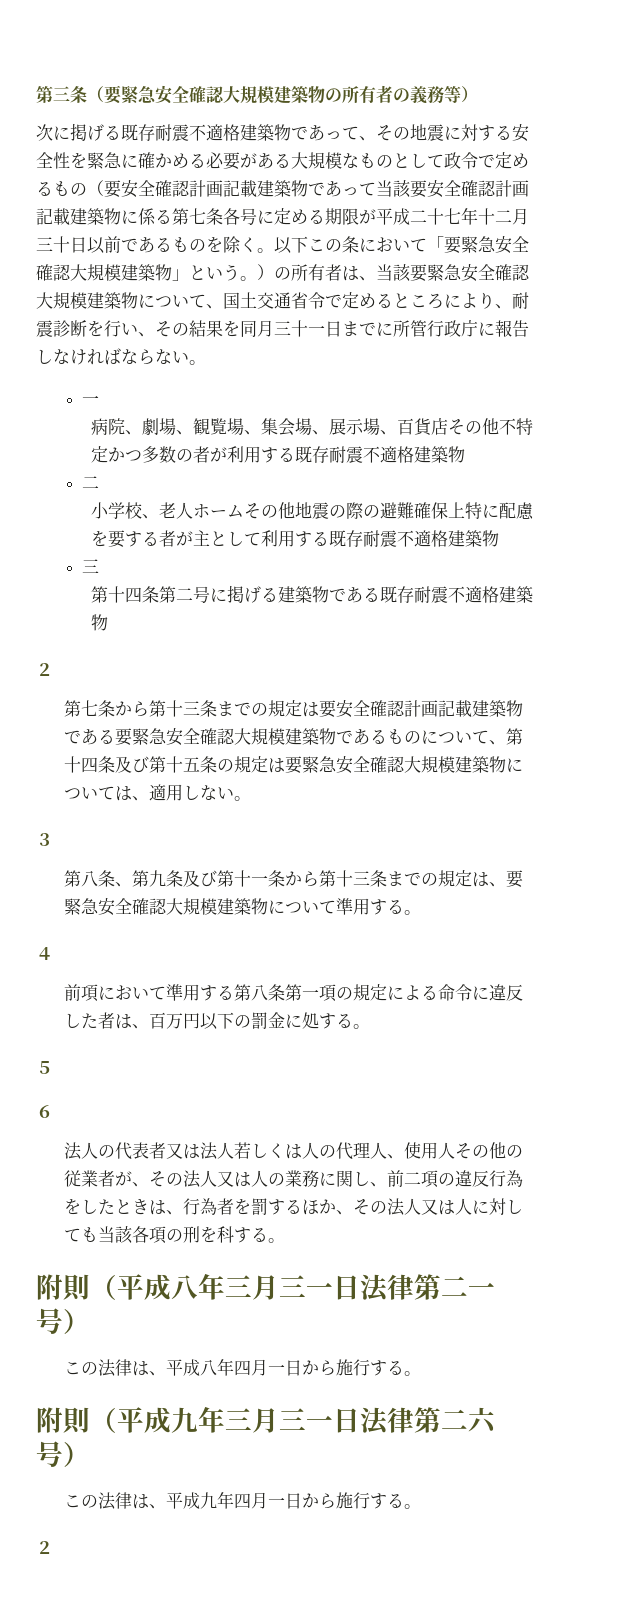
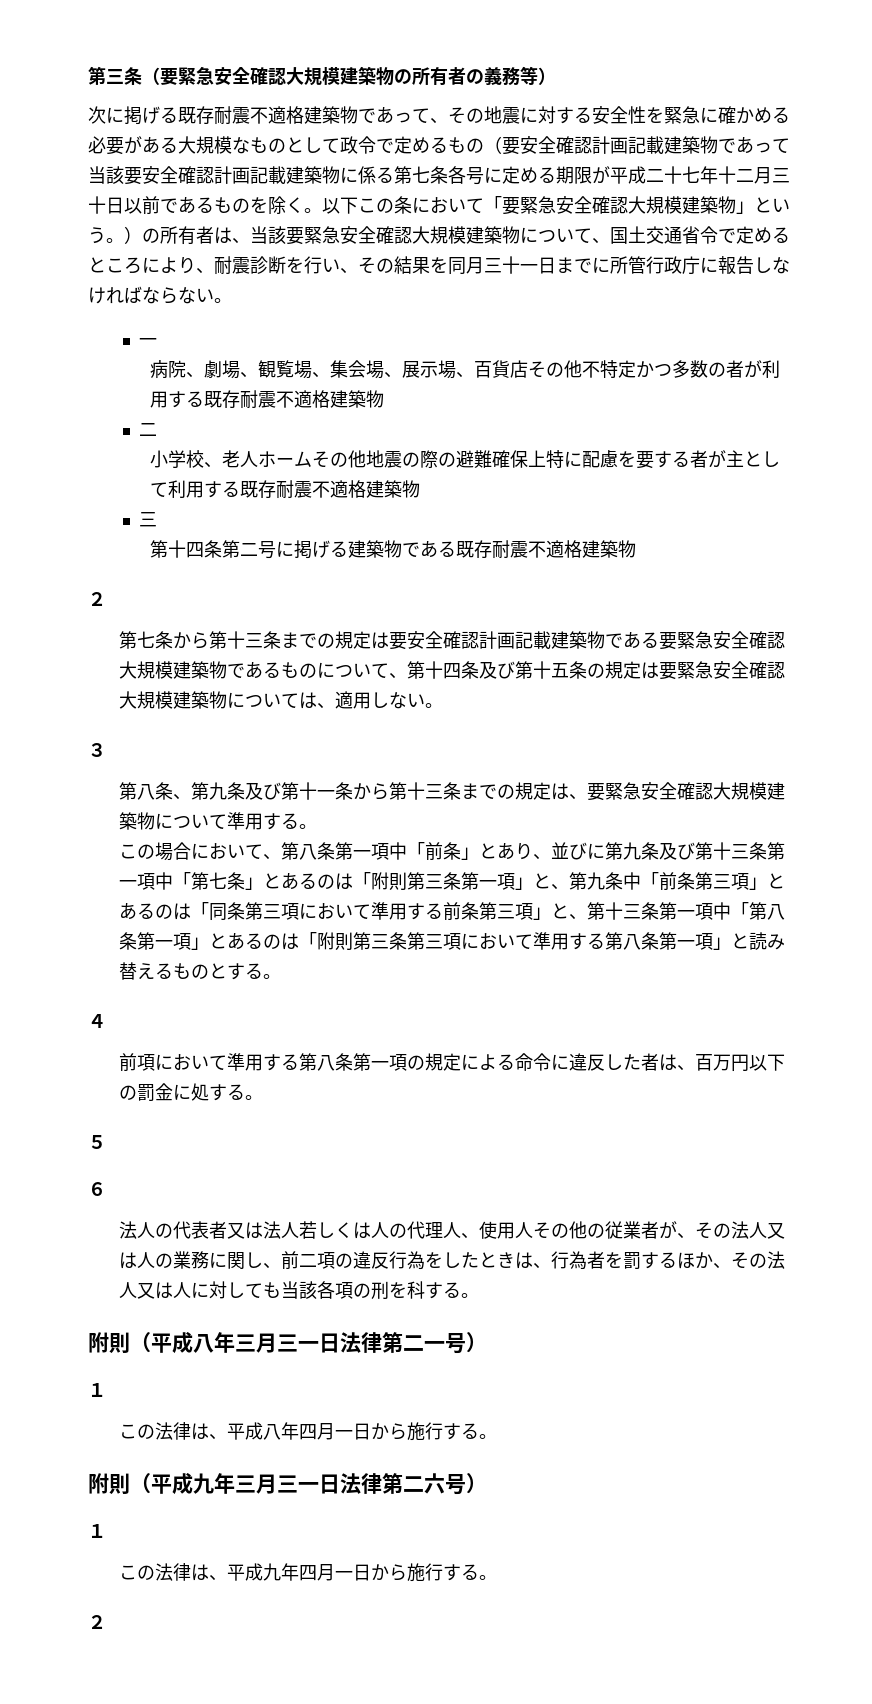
(421, 912) none -> [119,842,786,861] [119,872,786,891] [119,902,786,921] [119,932,786,951] [119,962,282,980] // この場合において、第八条第一項中「前条」とあり、並びに第九条及び第十三条第一項中「第七条」とあるのは「附則第三条第一項」と、第九条中「前条第三項」とあるのは「同条第三項において準用する前条第三項」と、第十三条第一項中「第八条第一項」とあるのは「附則第三条第三項において準用する第八条第一項」と読み替えるものとする。
(90, 1321) none -> [88,1383,106,1397] // １
(90, 1454) none -> [88,1524,106,1538] // １

